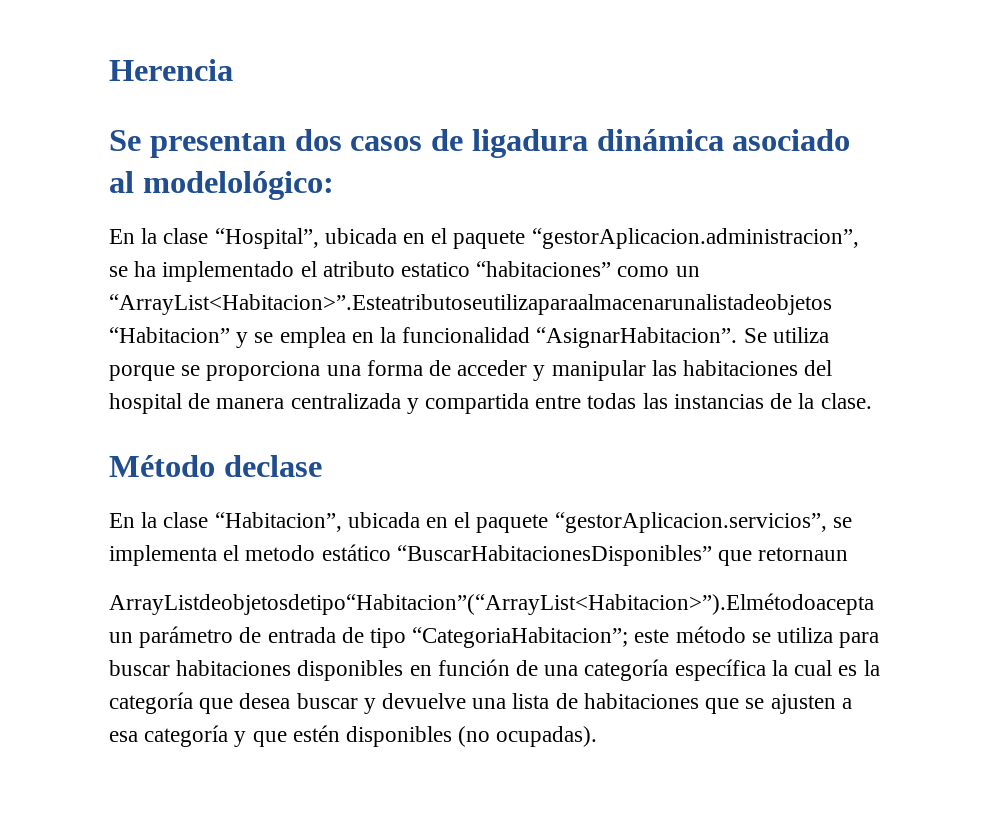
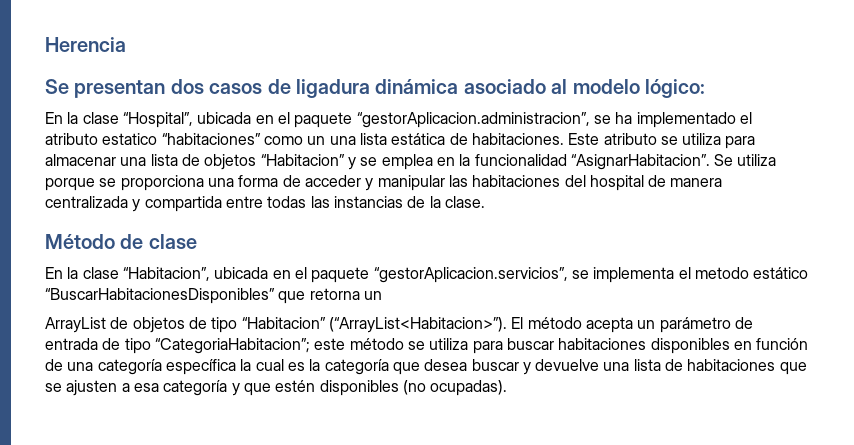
[142,171,334,200] modelológico: -> [572,79,705,98] modelo lógico:
[109,294,832,315] “ArrayList<Habitacion>”.Esteatributoseutilizaparaalmacenarunalistadeobjetos -> [329,133,756,149] [45,154,257,170] una lista estática de habitaciones. Este atributo se utiliza para almacenar una lista de objetos
[223,455,322,477] declase -> [120,234,197,249] de clase
[758,547,849,561] [109,593,874,615] retornaun // ArrayListdeobjetosdetipo“Habitacion”(“ArrayList<Habitacion>”).Elmétodoacepta -> [309,288,382,300] [45,317,633,333] retorna un // ArrayList de objetos de tipo “Habitacion” (“ArrayList<Habitacion>”). El método acepta

